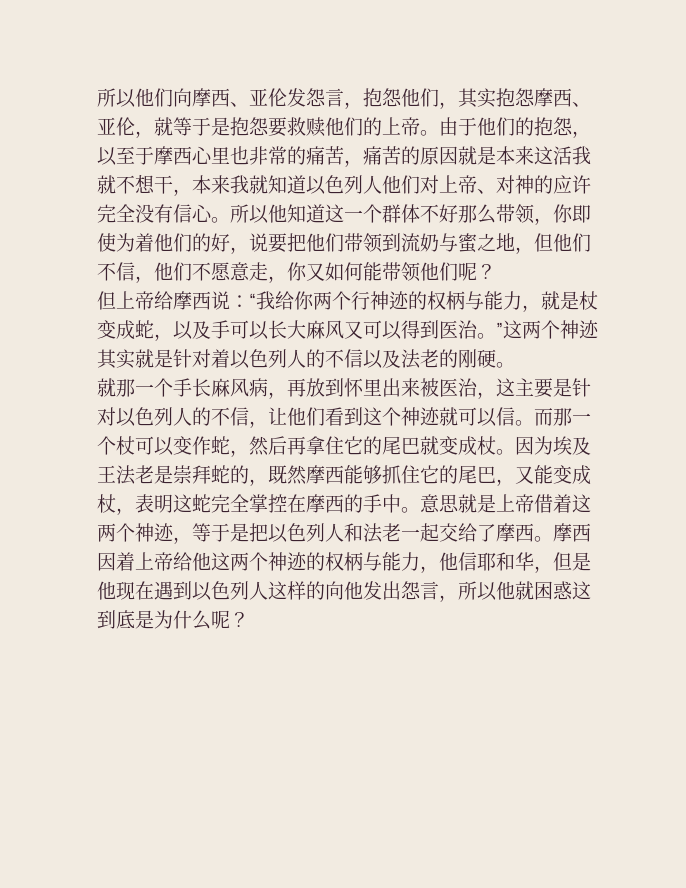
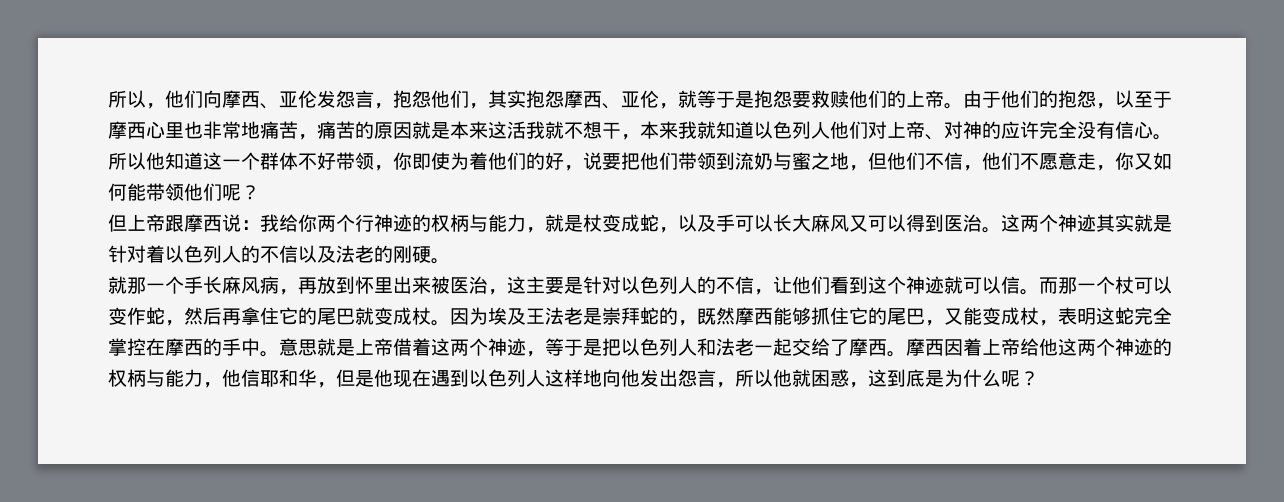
[97,88,136,108] 所以 -> [108,90,165,109] 所以，
[287,146,306,165] 的 -> [241,121,260,139] 地
[458,204,496,224] 那么 -> (336, 161) none
[154,291,173,310] 给 -> [165,215,184,232] 跟
[249,293,256,308] “ -> (260, 225) none
[496,322,503,337] ” -> (1001, 230) none
[306,581,325,600] 的 -> [583,369,602,387] 地
(572, 590) none -> [849,382,868,388] ，

